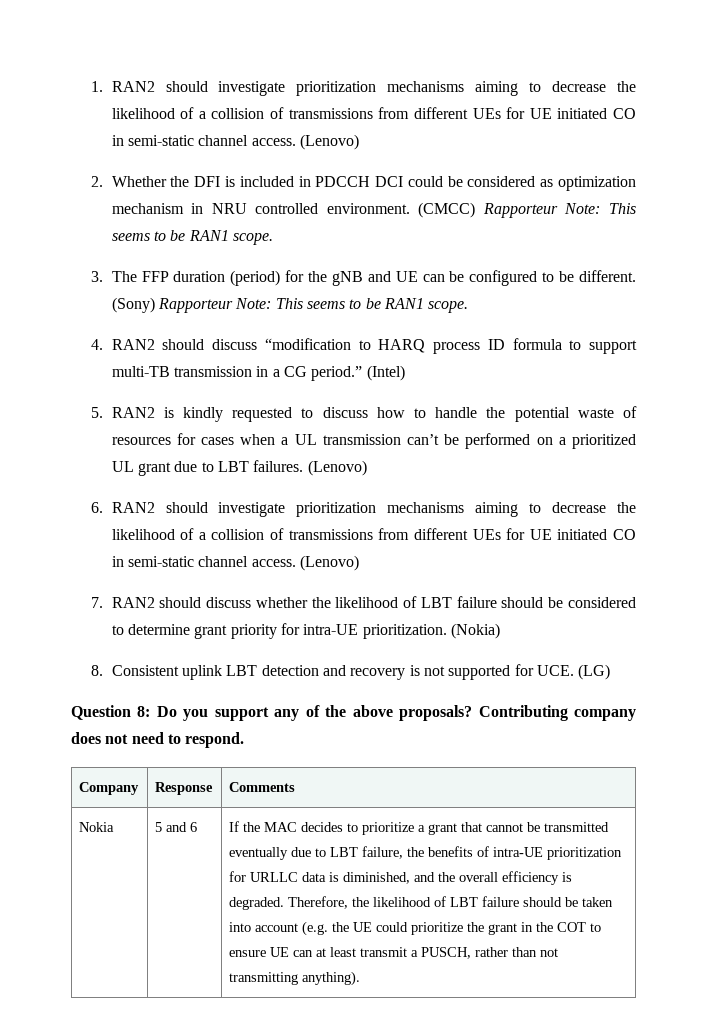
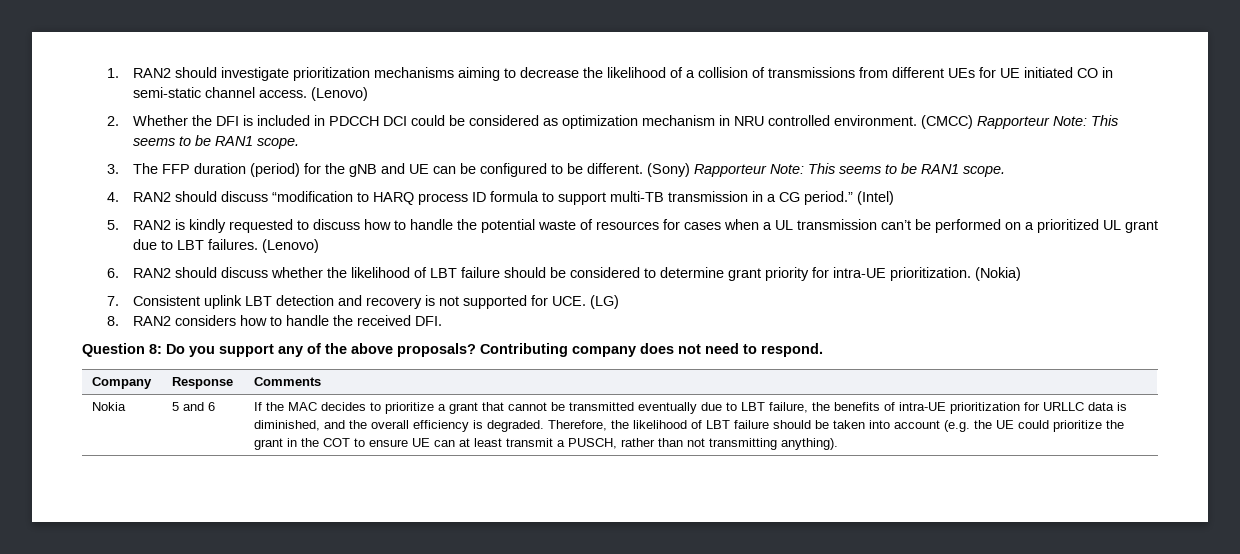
[218,502,636,517] [111,528,637,540] [111,555,359,571] [91,597,202,608] investigate prioritization mechanisms aiming to decrease the likelihood of a collision of transmissions from different UEs for UE initiated CO in semi-static channel access. (Lenovo) // 7. RAN2 should -> (217, 272) none
[91,665,104,676] 8. -> [107,296,120,306] 7.
(611, 672) none -> [107,315,442,326] // 8. RAN2 considers how to handle the received DFI.

